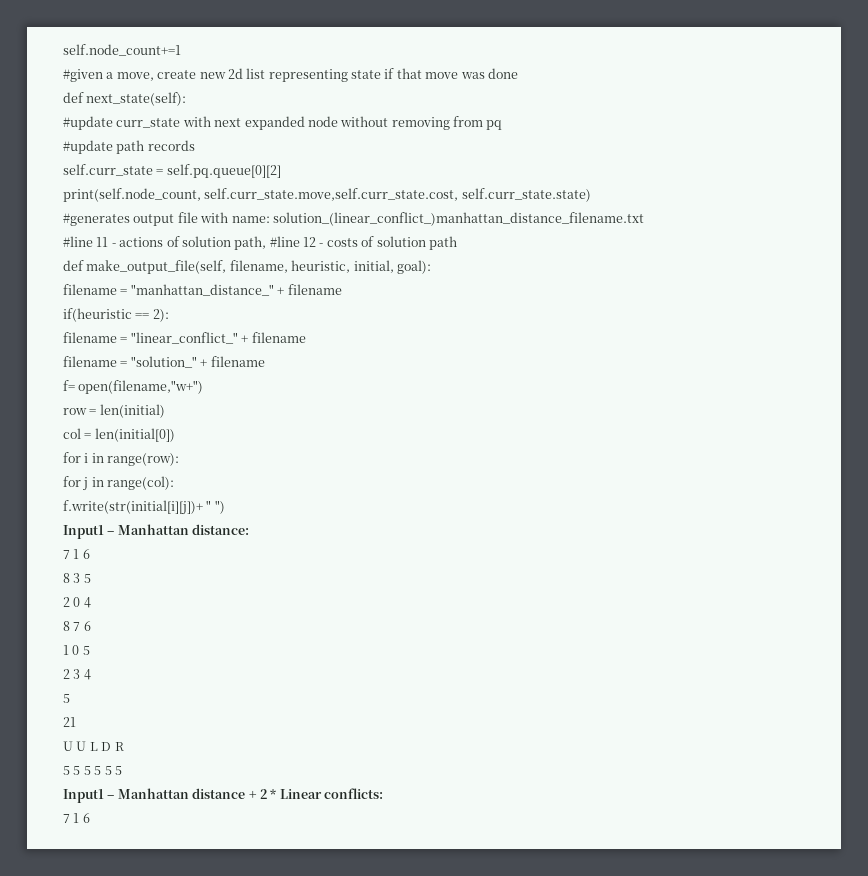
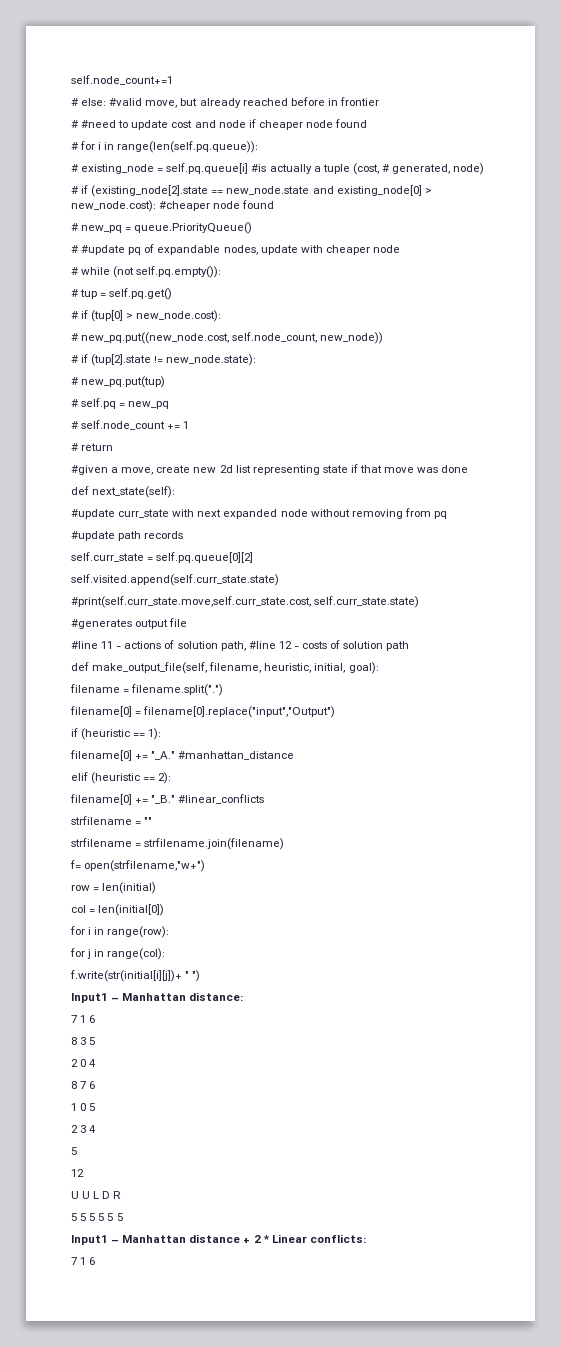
(181, 50) none -> [71,97,379,108] [71,119,368,130] [71,141,259,153] [71,163,485,175] [71,185,432,197] [71,200,275,212] [71,222,253,234] [71,244,400,255] [71,266,222,278] [71,288,173,300] [71,310,222,322] [71,332,384,344] [71,354,257,366] [71,376,166,388] [71,398,170,409] [71,420,190,430] [71,443,114,451] // # else: #valid move, but already reached before in frontier // # #need to update cost and node if cheaper node found // # for i in range(len(self.pq.queue)): // # existing_node = self.pq.queue[i] #is actually a tuple (cost, # generated, node) // # if (existing_node[2].state == new_node.state and existing_node[0] > new_node.cost): #cheaper node found // # new_pq = queue.PriorityQueue() // # #update pq of expandable nodes, update with cheaper node // # while (not self.pq.empty()): // # tup = self.pq.get() // # if (tup[0] > new_node.cost): // # new_pq.put((new_node.cost, self.node_count, new_node)) // # if (tup[2].state != new_node.state): // # new_pq.put(tup) // # self.pq = new_pq // # self.node_count += 1 // # return
[63,188,459,202] print(self.node_count, self.curr_state.move,self.curr_state.cost, -> [71,574,279,586] [71,596,311,608] self.visited.append(self.curr_state.state) // #print(self.curr_state.move,self.curr_state.cost,
[200,212,644,226] with name: solution_(linear_conflict_)manhattan_distance_filename.txt -> (188, 622) none
[130,284,342,296] [63,308,169,322] [63,332,306,344] [63,356,265,368] "manhattan_distance_" + filename // if(heuristic == 2): // filename = "linear_conflict_" + filename // filename = "solution_" + filename -> [131,684,224,696] [70,706,336,718] [71,728,162,740] [70,750,295,761] [71,772,172,784] [70,794,265,805] [71,816,153,825] [71,838,285,850] filename.split(".") // filename[0] = filename[0].replace("input","Output") // if (heuristic == 1): // filename[0] += "_A." #manhattan_distance // elif (heuristic == 2): // filename[0] += "_B." #linear_conflicts // strfilename = "" // strfilename = strfilename.join(filename)
[78,380,204,394] open(filename,"w+") -> [84,860,206,872] open(strfilename,"w+")
[63,717,76,727] 21 -> [71,1169,84,1177] 12

